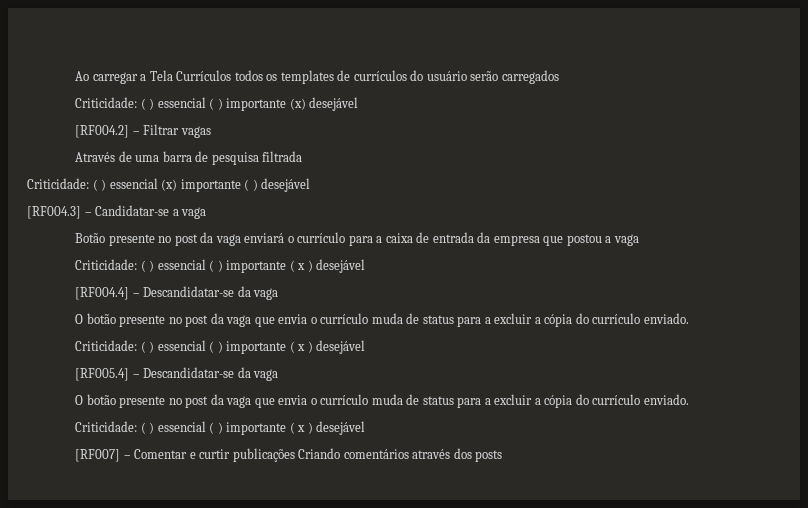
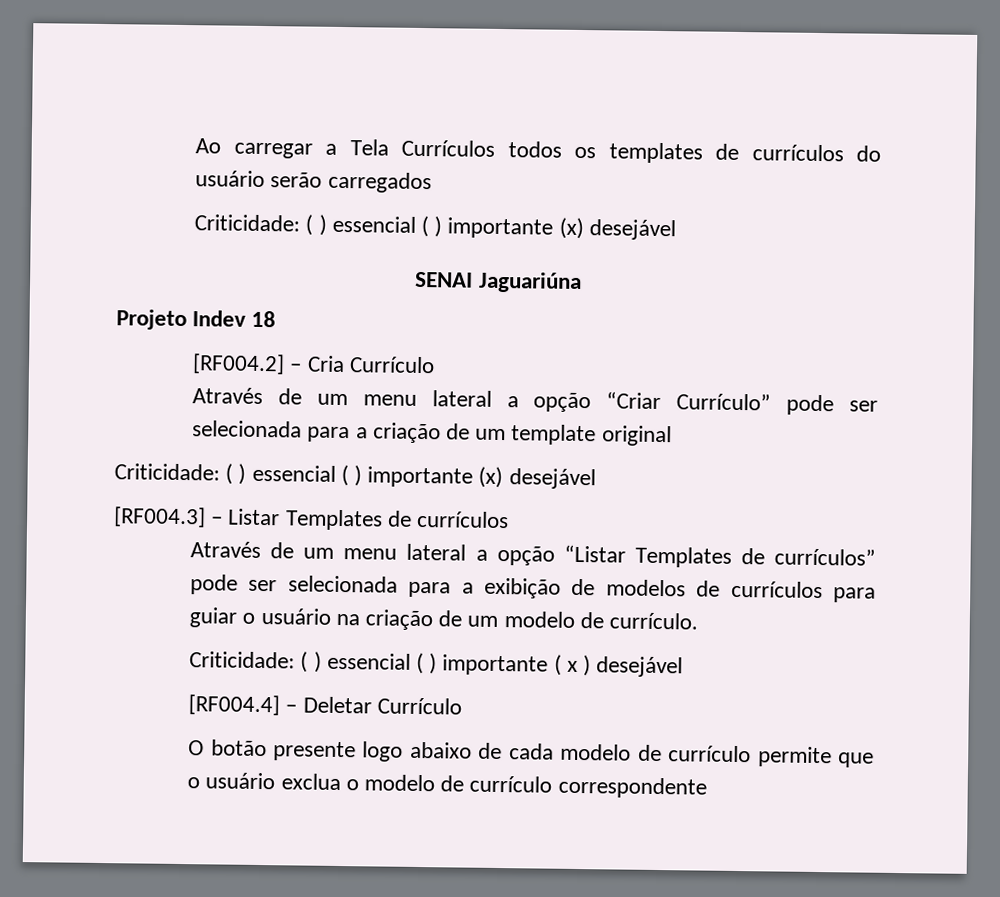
(359, 104) none -> [415,271,582,294] [116,309,277,331] // SENAI Jaguariúna // Projeto Indev 18
[143,124,211,138] [75,151,303,165] [27,178,258,192] Filtrar vagas // Através de uma barra de pesquisa filtrada // Criticidade: ( ) essencial (x) importante ( ) -> [306,355,435,374] [192,387,878,416] [192,420,672,447] [114,463,504,489] Cria Currículo // Através de um menu lateral a opção “Criar Currículo” pode ser selecionada para a criação de um template original // Criticidade: ( ) essencial ( ) importante (x)
[95,205,207,219] [75,232,639,246] Candidatar-se a vaga // Botão presente no post da vaga enviará o currículo para a caixa de entrada da empresa que postou a vaga -> [228,508,510,531] [190,541,877,568] [190,574,876,603] [189,607,698,631] Listar Templates de currículos // Através de um menu lateral a opção “Listar Templates de currículos” pode ser selecionada para a exibição de modelos de currículos para guiar o usuário na criação de um modelo de currículo.
[143,286,279,300] [75,313,689,327] [75,340,366,354] [75,367,279,381] [75,394,689,408] [75,421,366,435] [75,448,503,462] Descandidatar-se da vaga // O botão presente no post da vaga que envia o currículo muda de status para a excluir a cópia do currículo enviado. // Criticidade: ( ) essencial ( ) importante ( x ) desejável // [RF005.4] – Descandidatar-se da vaga // O botão presente no post da vaga que envia o currículo muda de status para a excluir a cópia do currículo enviado. // Criticidade: ( ) essencial ( ) importante ( x ) desejável // [RF007] – Comentar e curtir publicações Criando comentários através dos posts -> [302,696,462,715] [188,739,874,768] [187,772,707,799] Deletar Currículo // O botão presente logo abaixo de cada modelo de currículo permite que o usuário exclua o modelo de currículo correspondente

